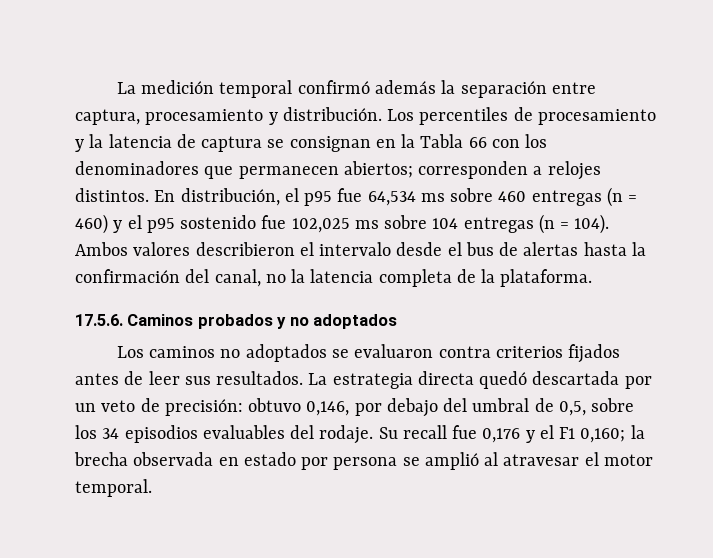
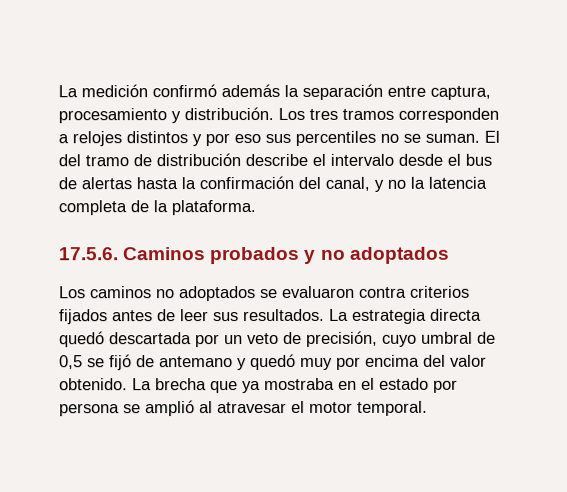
[219,80,293,98] temporal -> (148, 91) none
[419,107,656,125] [75,134,548,152] [75,161,601,180] [75,187,638,207] [75,214,610,234] [75,242,295,256] percentiles de procesamiento y la latencia de captura se consignan en la Tabla 66 con los denominadores que permanecen abiertos; corresponden a relojes distintos. En distribución, el p95 fue 64,534 ms sobre 460 entregas (n = 460) y el p95 sostenido fue 102,025 ms sobre 104 entregas (n = 104). Ambos valores describieron -> [309,107,499,123] [58,130,500,147] [58,153,308,167] tres tramos corresponden a relojes distintos y por eso sus percentiles no se suman. El del tramo de distribución describe
(261, 278) none -> [374,179,384,192] y
[164,398,635,417] [75,425,645,444] [74,452,239,466] precisión: obtuvo 0,146, por debajo del umbral de 0,5, sobre los 34 episodios evaluables del rodaje. Su recall fue 0,176 y el F1 0,160; la brecha observada en -> [306,330,496,347] [59,353,487,371] [59,377,375,394] precisión, cuyo umbral de 0,5 se fijó de antemano y quedó muy por encima del valor obtenido. La brecha que ya mostraba en el

